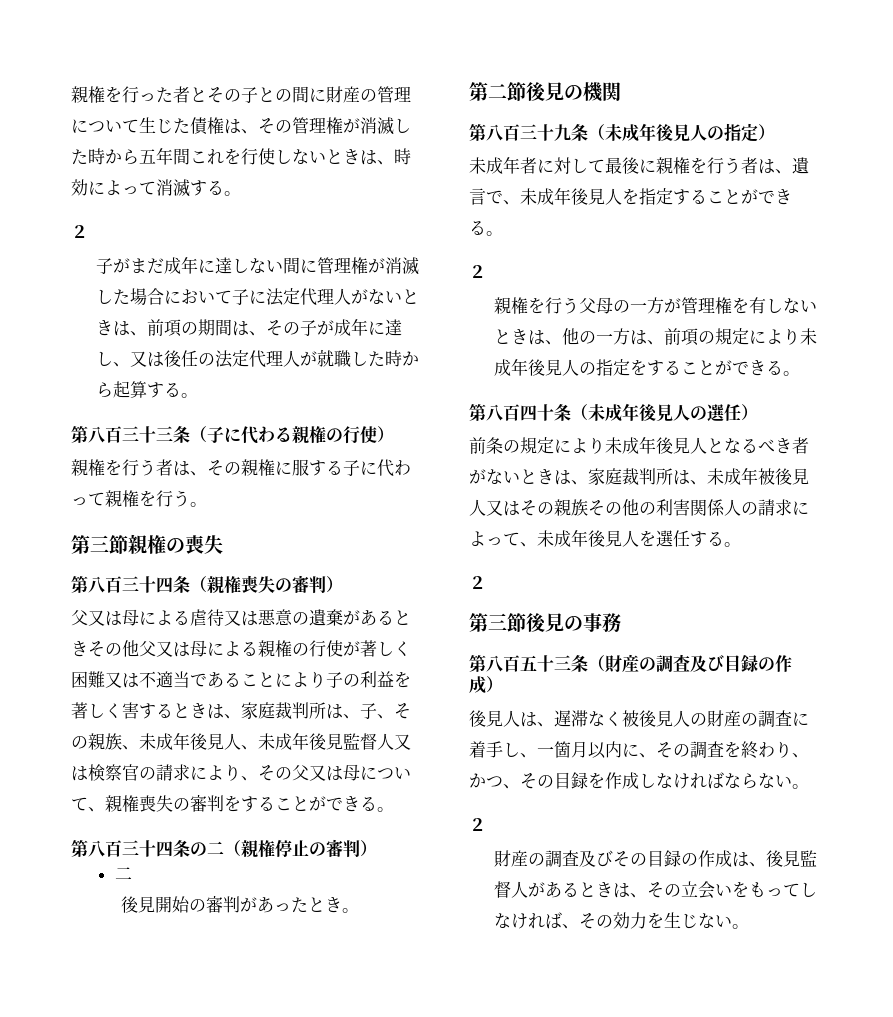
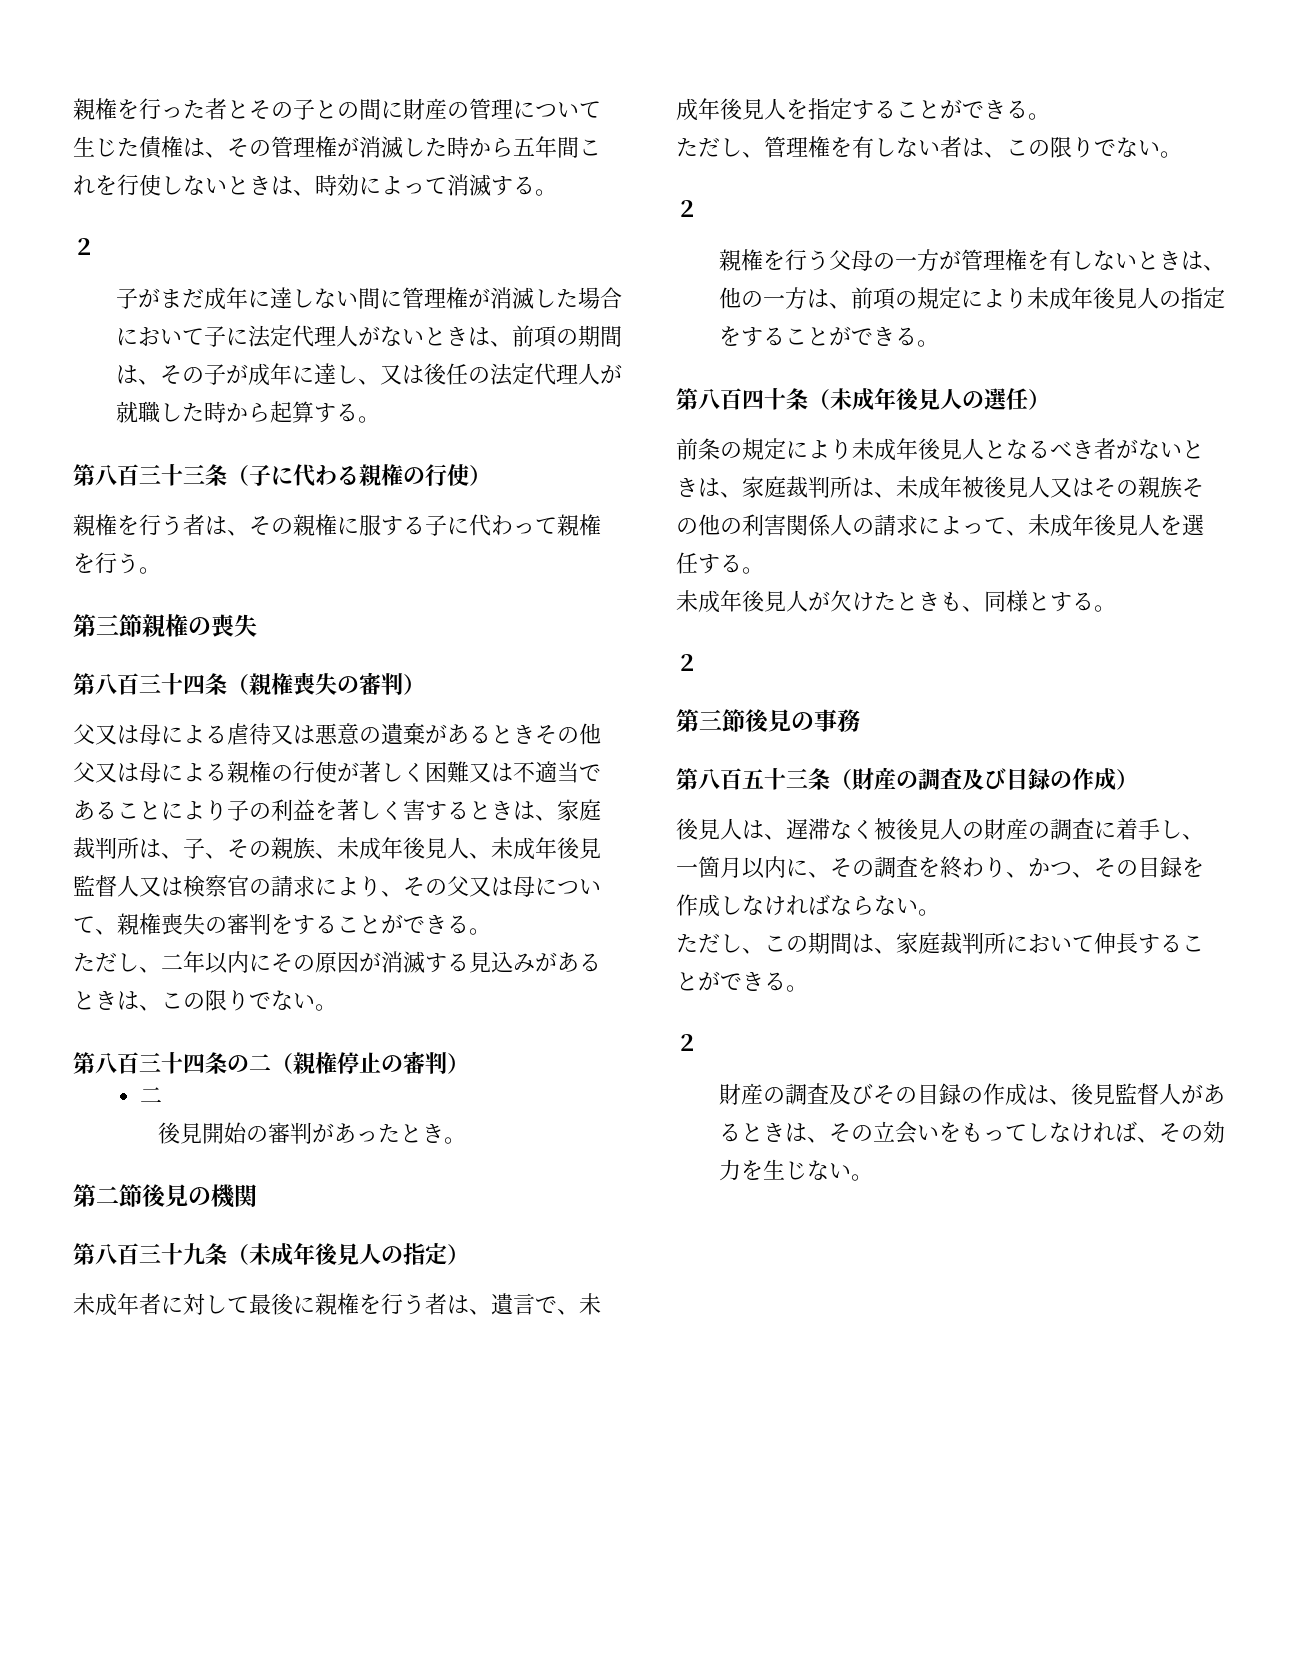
(394, 809) none -> [73,951,601,974] [73,989,337,1011] // ただし、二年以内にその原因が消滅する見込みがあるときは、この限りでない。
(503, 233) none -> [676,136,1182,158] // ただし、管理権を有しない者は、この限りでない。
(741, 544) none -> [676,590,1116,613] // 未成年後見人が欠けたときも、同様とする。
(809, 786) none -> [676,932,1204,954] [676,971,808,992] // ただし、この期間は、家庭裁判所において伸長することができる。

